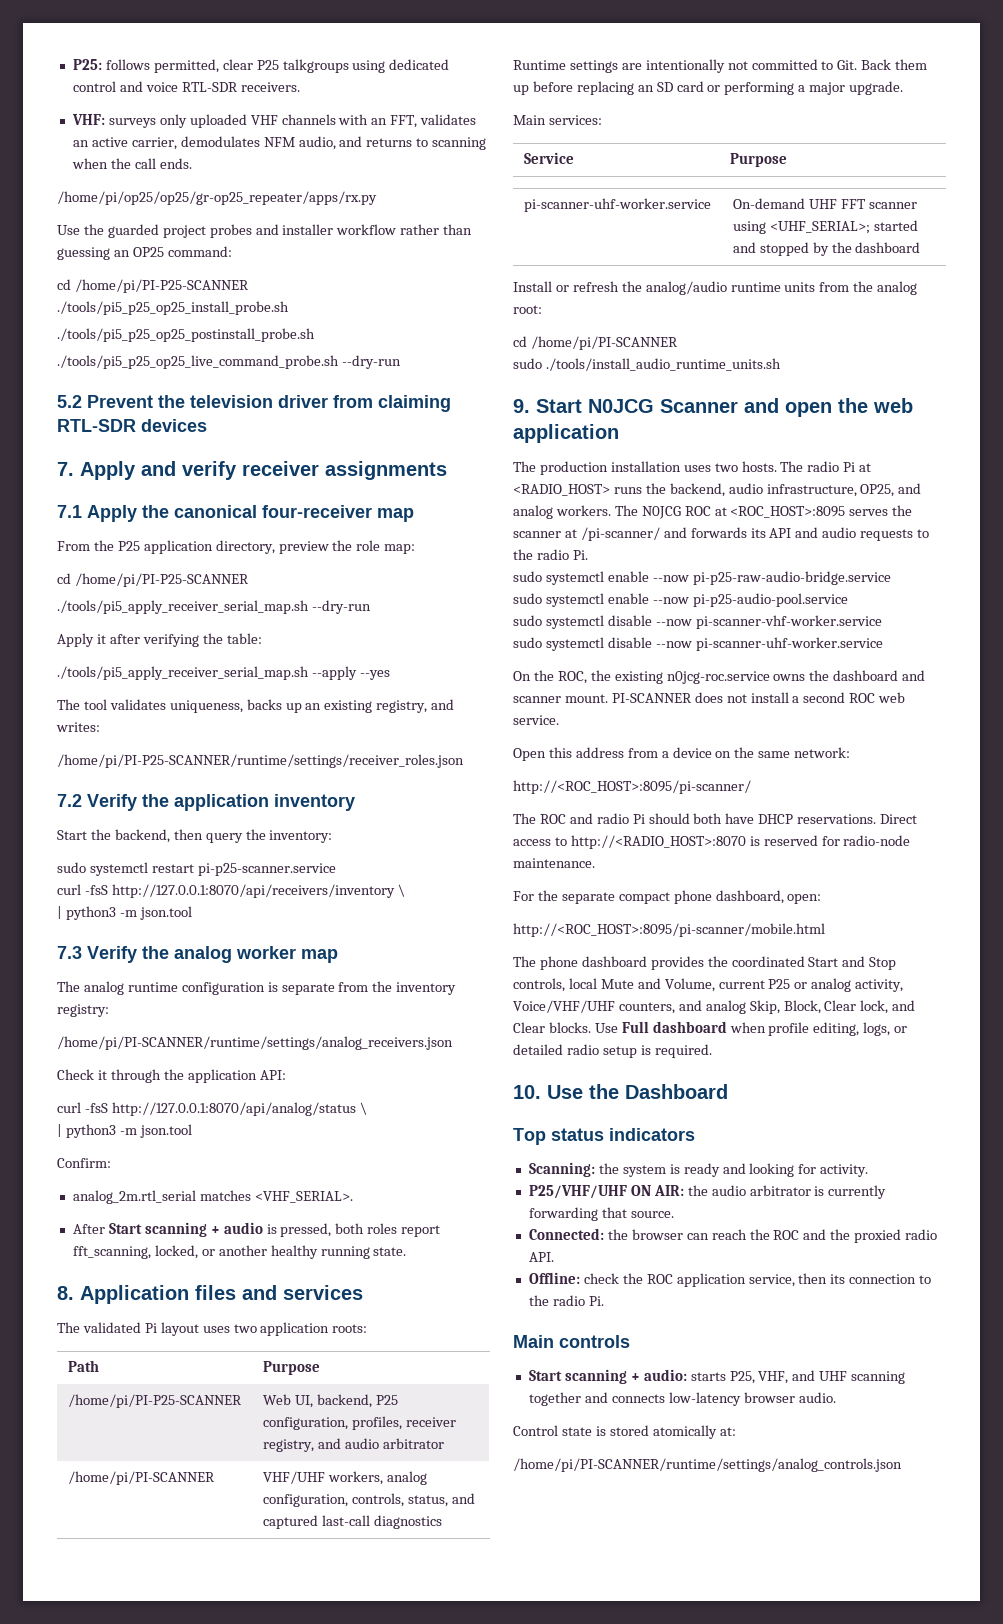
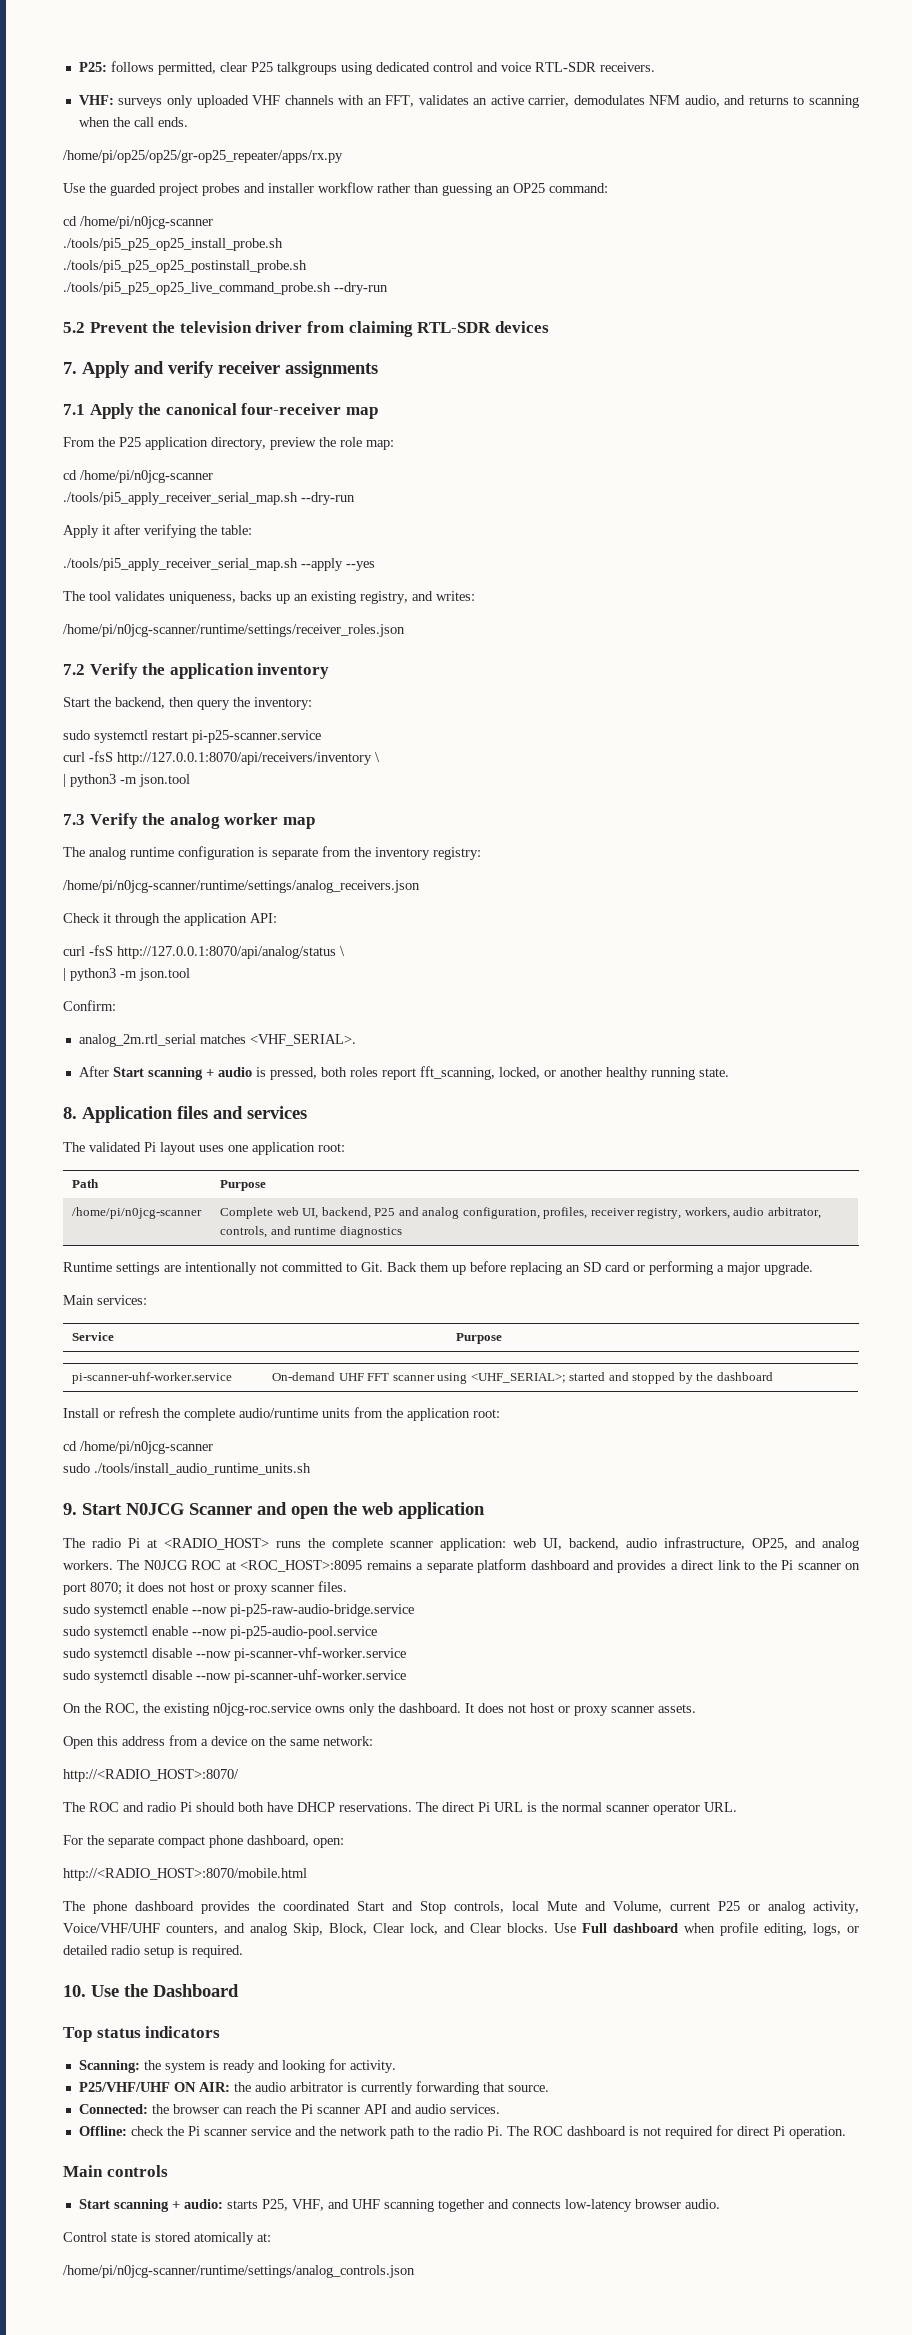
[74,279,249,293] /home/pi/PI-P25-SCANNER -> [80,216,213,229] /home/pi/n0jcg-scanner
[74,573,249,587] /home/pi/PI-P25-SCANNER -> [80,470,213,483] /home/pi/n0jcg-scanner
[57,754,464,768] /home/pi/PI-P25-SCANNER/runtime/settings/receiver_roles.json -> [63,624,405,637] /home/pi/n0jcg-scanner/runtime/settings/receiver_roles.json
[57,1036,453,1050] /home/pi/PI-SCANNER/runtime/settings/analog_receivers.json -> [63,880,420,893] /home/pi/n0jcg-scanner/runtime/settings/analog_receivers.json
[233,1322,368,1336] two application roots: -> [228,1142,345,1155] one application root:
[67,1394,242,1408] [262,1394,291,1405] /home/pi/PI-P25-SCANNER | Web -> [72,1207,203,1219] [220,1207,299,1219] /home/pi/n0jcg-scanner | Complete web
(398, 1400) none -> [398,1207,460,1219] and analog
[317,1438,444,1449] [67,1471,215,1485] [262,1471,427,1485] [262,1493,475,1507] [262,1515,370,1529] and audio arbitrator // /home/pi/PI-SCANNER | VHF/UHF workers, analog configuration, controls, status, and captured last-call -> [684,1207,821,1219] [220,1226,337,1238] workers, audio arbitrator, controls, and runtime
[645,281,781,295] analog/audio runtime -> [184,1408,318,1421] complete audio/runtime
[877,281,918,295] analog -> [407,1408,470,1421] application
[530,336,678,350] /home/pi/PI-SCANNER -> [80,1441,213,1454] /home/pi/n0jcg-scanner
[539,461,804,475] production installation uses two hosts. The -> (85, 1543) none
(666, 488) none -> [332,1538,562,1551] complete scanner application: web UI,
[849,505,913,516] [513,527,930,541] [513,549,588,560] serves the scanner at /pi-scanner/ and forwards its API and audio requests to the radio Pi. -> [366,1559,861,1573] [63,1581,347,1595] remains a separate platform dashboard and provides a direct link to the Pi scanner on port 8070; it does not host or proxy scanner files.
[809,670,926,681] [513,692,906,703] [513,715,559,725] the dashboard and scanner mount. PI-SCANNER does not install a second ROC web service. -> [349,1703,696,1716] only the dashboard. It does not host or proxy scanner assets.
[513,780,751,794] http://<ROC_HOST>:8095/pi-scanner/ -> [63,1769,239,1782] http://<RADIO_HOST>:8070/
[880,814,918,824] [513,835,911,849] [513,858,595,868] Direct access to http://<RADIO_HOST>:8070 is reserved for radio-node maintenance. -> [416,1802,737,1815] The direct Pi URL is the normal scanner operator URL.
[513,923,825,937] http://<ROC_HOST>:8095/pi-scanner/mobile.html -> [63,1868,307,1881] http://<RADIO_HOST>:8070/mobile.html
[773,1229,938,1243] [528,1252,554,1262] [528,1272,932,1287] [528,1295,604,1306] ROC and the proxied radio API. // Offline: check the ROC application service, then its connection to the radio Pi. -> [300,2104,500,2114] [78,2125,846,2139] Pi scanner API and audio services. // Offline: check the Pi scanner service and the network path to the radio Pi. The ROC dashboard is not required for direct Pi operation.
[513,1458,902,1472] /home/pi/PI-SCANNER/runtime/settings/analog_controls.json -> [63,2265,415,2278] /home/pi/n0jcg-scanner/runtime/settings/analog_controls.json

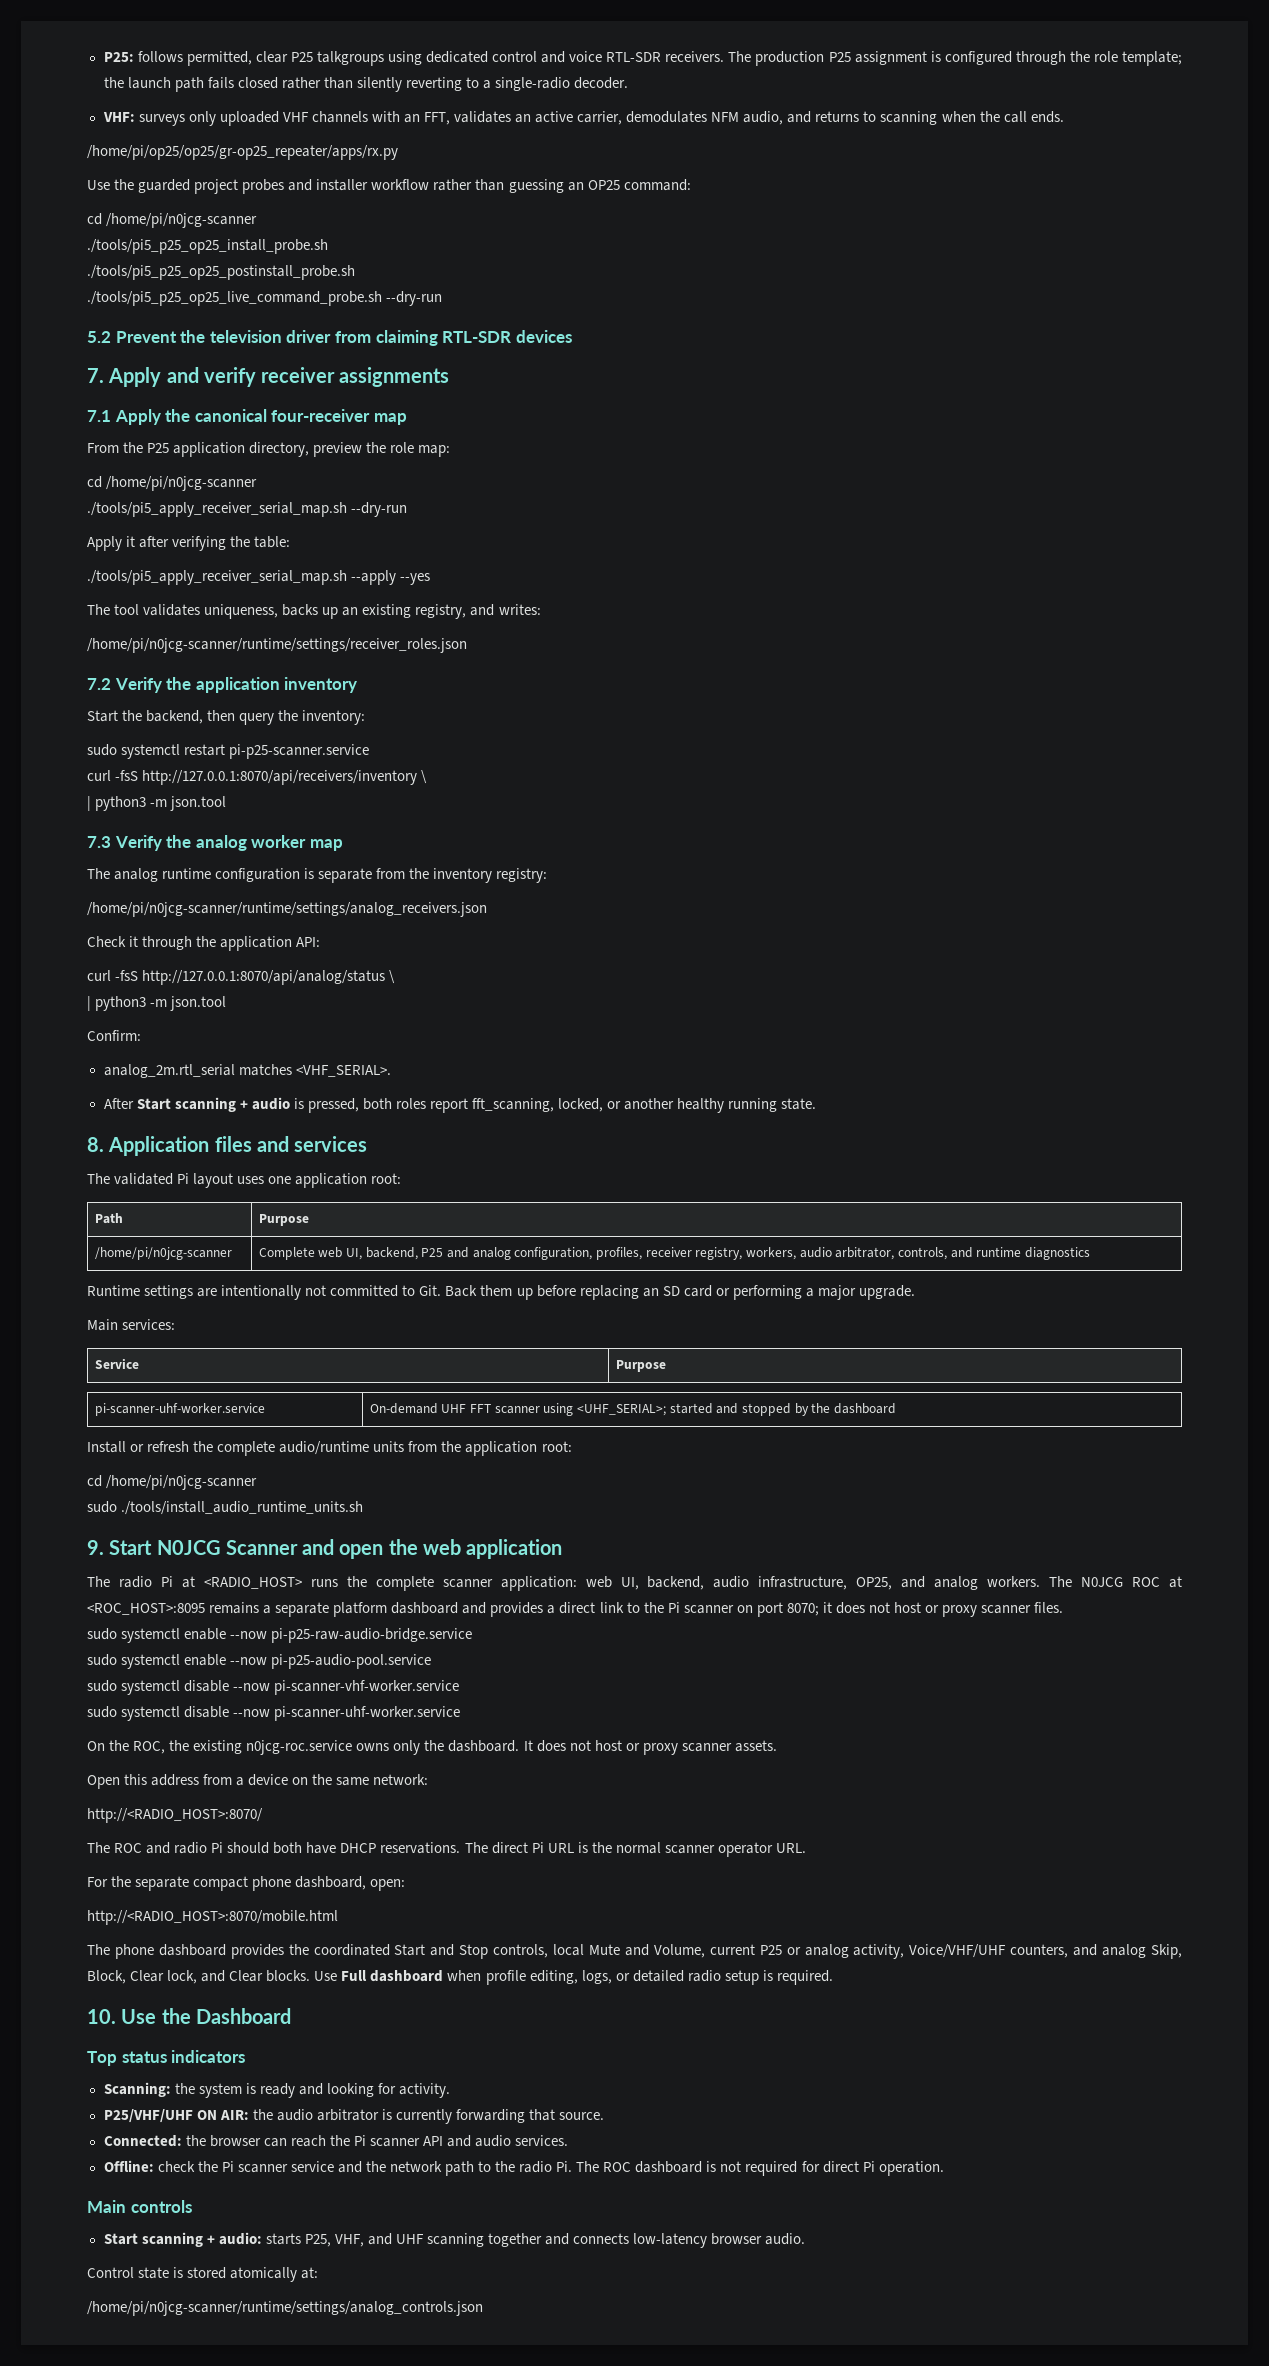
(655, 67) none -> [728,51,1183,66] [103,77,629,92] The production P25 assignment is configured through the role template; the launch path fails closed rather than silently reverting to a single-radio decoder.

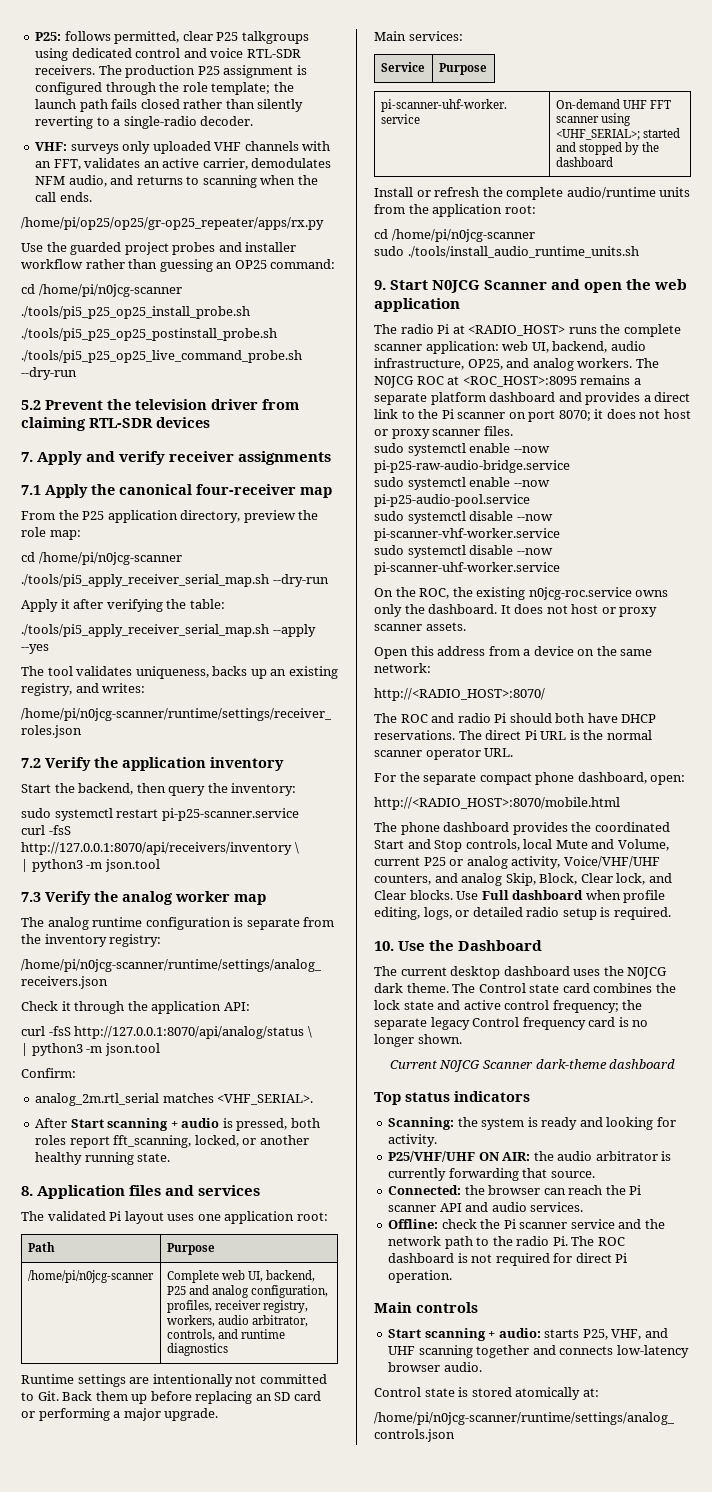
(291, 2016) none -> [374,966,668,979] [374,983,676,993] [374,1000,643,1013] [374,1017,649,1030] [374,1034,462,1047] [389,1059,676,1072] // The current desktop dashboard uses the N0JCG dark theme. The Control state card combines the lock state and active control frequency; the separate legacy Control frequency card is no longer shown. // Current N0JCG Scanner dark-theme dashboard

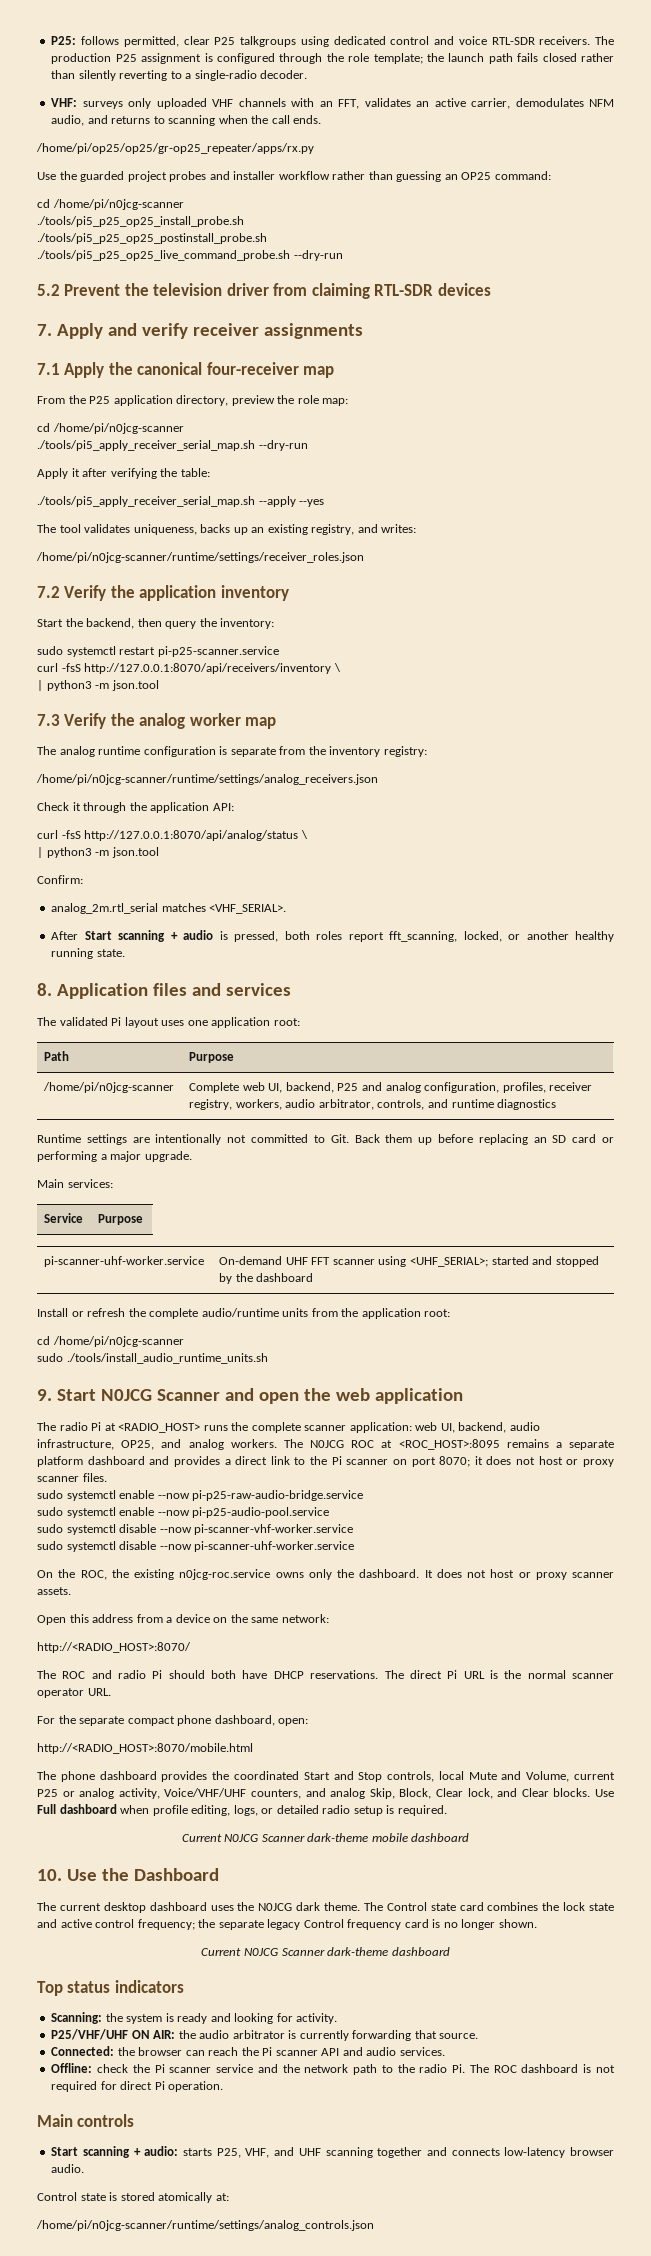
(671, 913) none -> [181,1833,470,1842] // Current N0JCG Scanner dark-theme mobile dashboard

